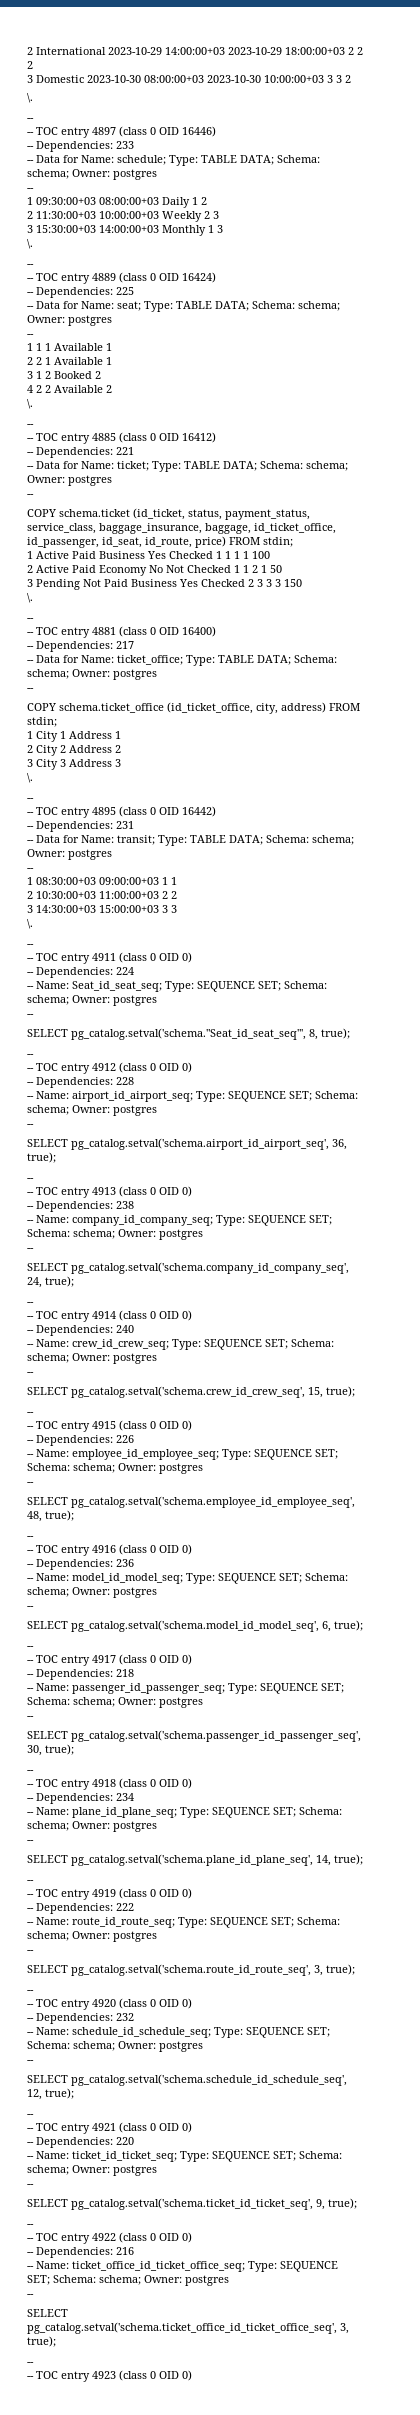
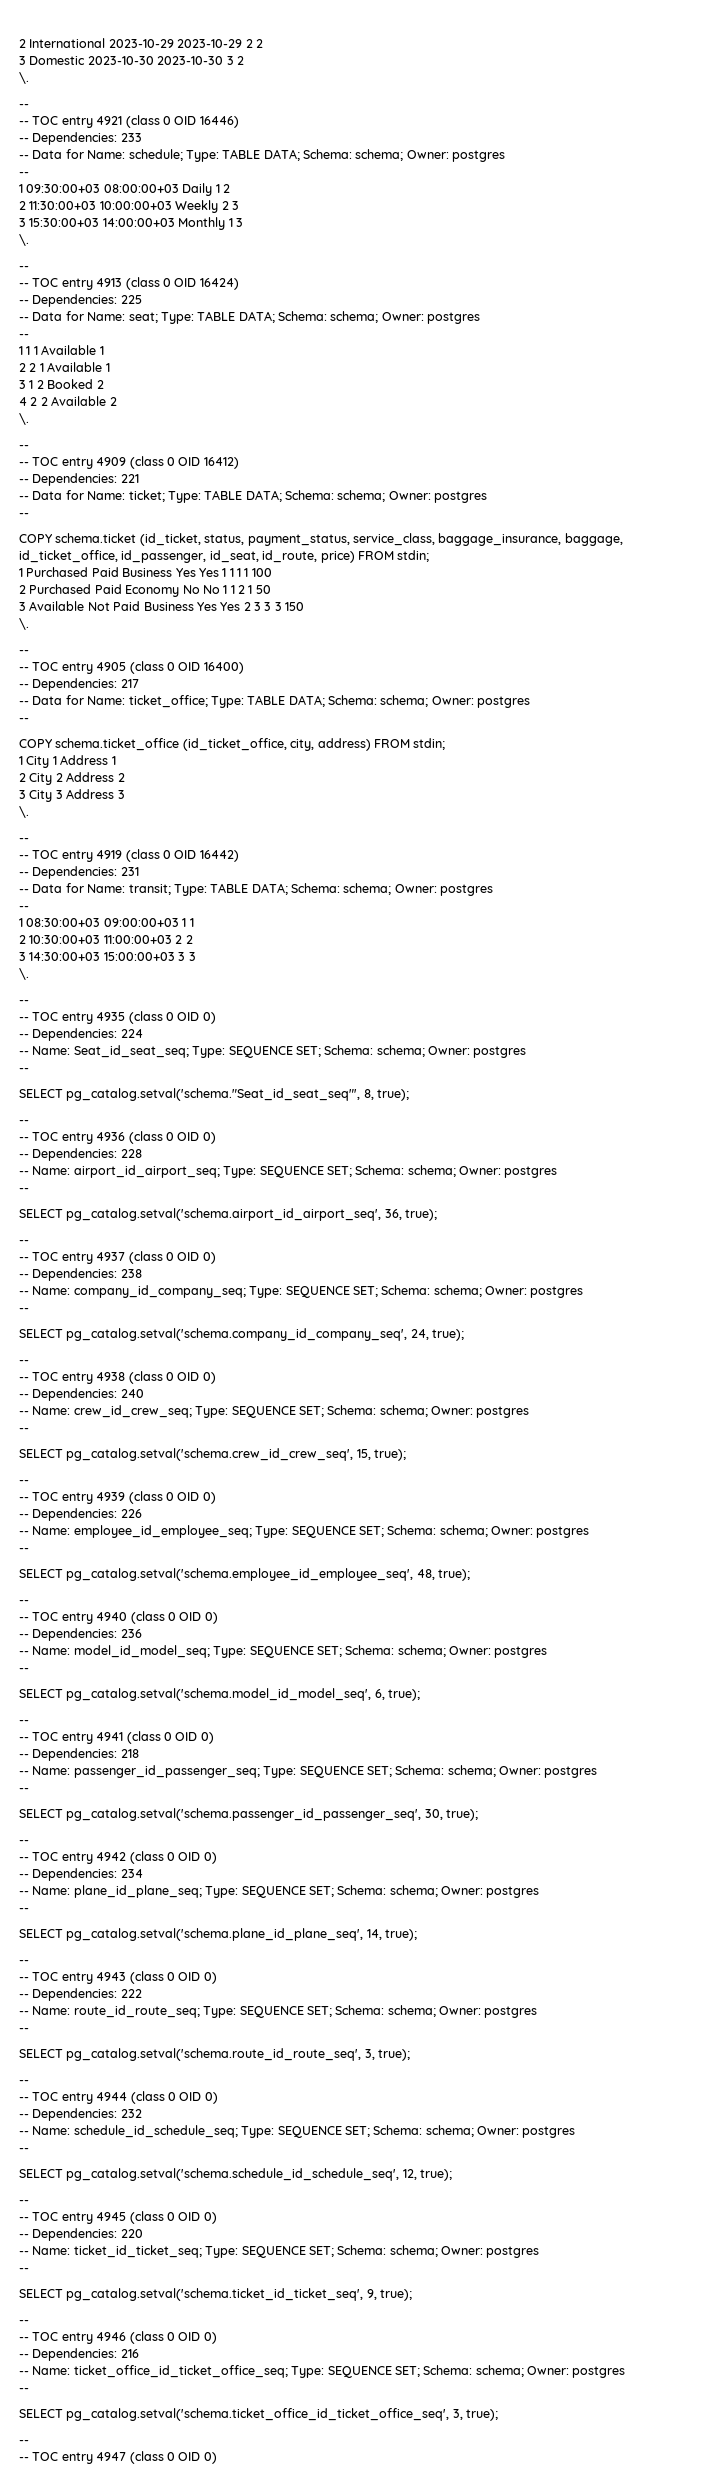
[165,47,354,55] 14:00:00+03 2023-10-29 18:00:00+03 2 -> [177,39,243,48] 2023-10-29
[144,75,333,83] 08:00:00+03 2023-10-30 10:00:00+03 3 -> [157,56,224,65] 2023-10-30
[92,127,116,135] 4897 -> [96,116,123,125] 4921
[92,273,116,281] 4889 -> [96,278,123,287] 4913
[92,433,116,441] 4885 -> [96,457,127,466] 4909
[36,551,213,559] Active Paid Business Yes Checked -> [26,567,219,577] Purchased Paid Business Yes Yes
[36,565,69,573] Active -> [29,584,92,594] Purchased
[166,565,231,573] Not Checked -> [202,585,220,594] No
[36,579,80,590] Pending -> [29,601,85,611] Available
[201,579,245,587] Checked -> [220,602,241,611] Yes
[92,627,116,635] 4881 -> [96,662,127,671] 4905
[92,807,116,815] 4895 -> [96,850,123,859] 4919
[92,953,116,961] 4911 -> [96,1012,126,1021] 4935
[92,1063,116,1071] 4912 -> [96,1132,126,1141] 4936
[92,1187,116,1195] 4913 -> [96,1252,126,1261] 4937
[92,1311,116,1319] 4914 -> [96,1372,126,1381] 4938
[92,1421,116,1429] 4915 -> [96,1492,126,1501] 4939
[92,1545,116,1553] 4916 -> [96,1612,128,1621] 4940
[92,1655,116,1663] 4917 -> [96,1732,124,1741] 4941
[92,1779,116,1787] 4918 -> [96,1852,127,1861] 4942
[92,1889,116,1897] 4919 -> [96,1972,127,1981] 4943
[92,1999,116,2007] 4920 -> [96,2092,128,2101] 4944
[92,2123,116,2131] 4921 -> [96,2212,127,2221] 4945
[92,2233,116,2241] 4922 -> [96,2332,127,2341] 4946
[92,2371,116,2379] 4923 -> [96,2452,127,2461] 4947

